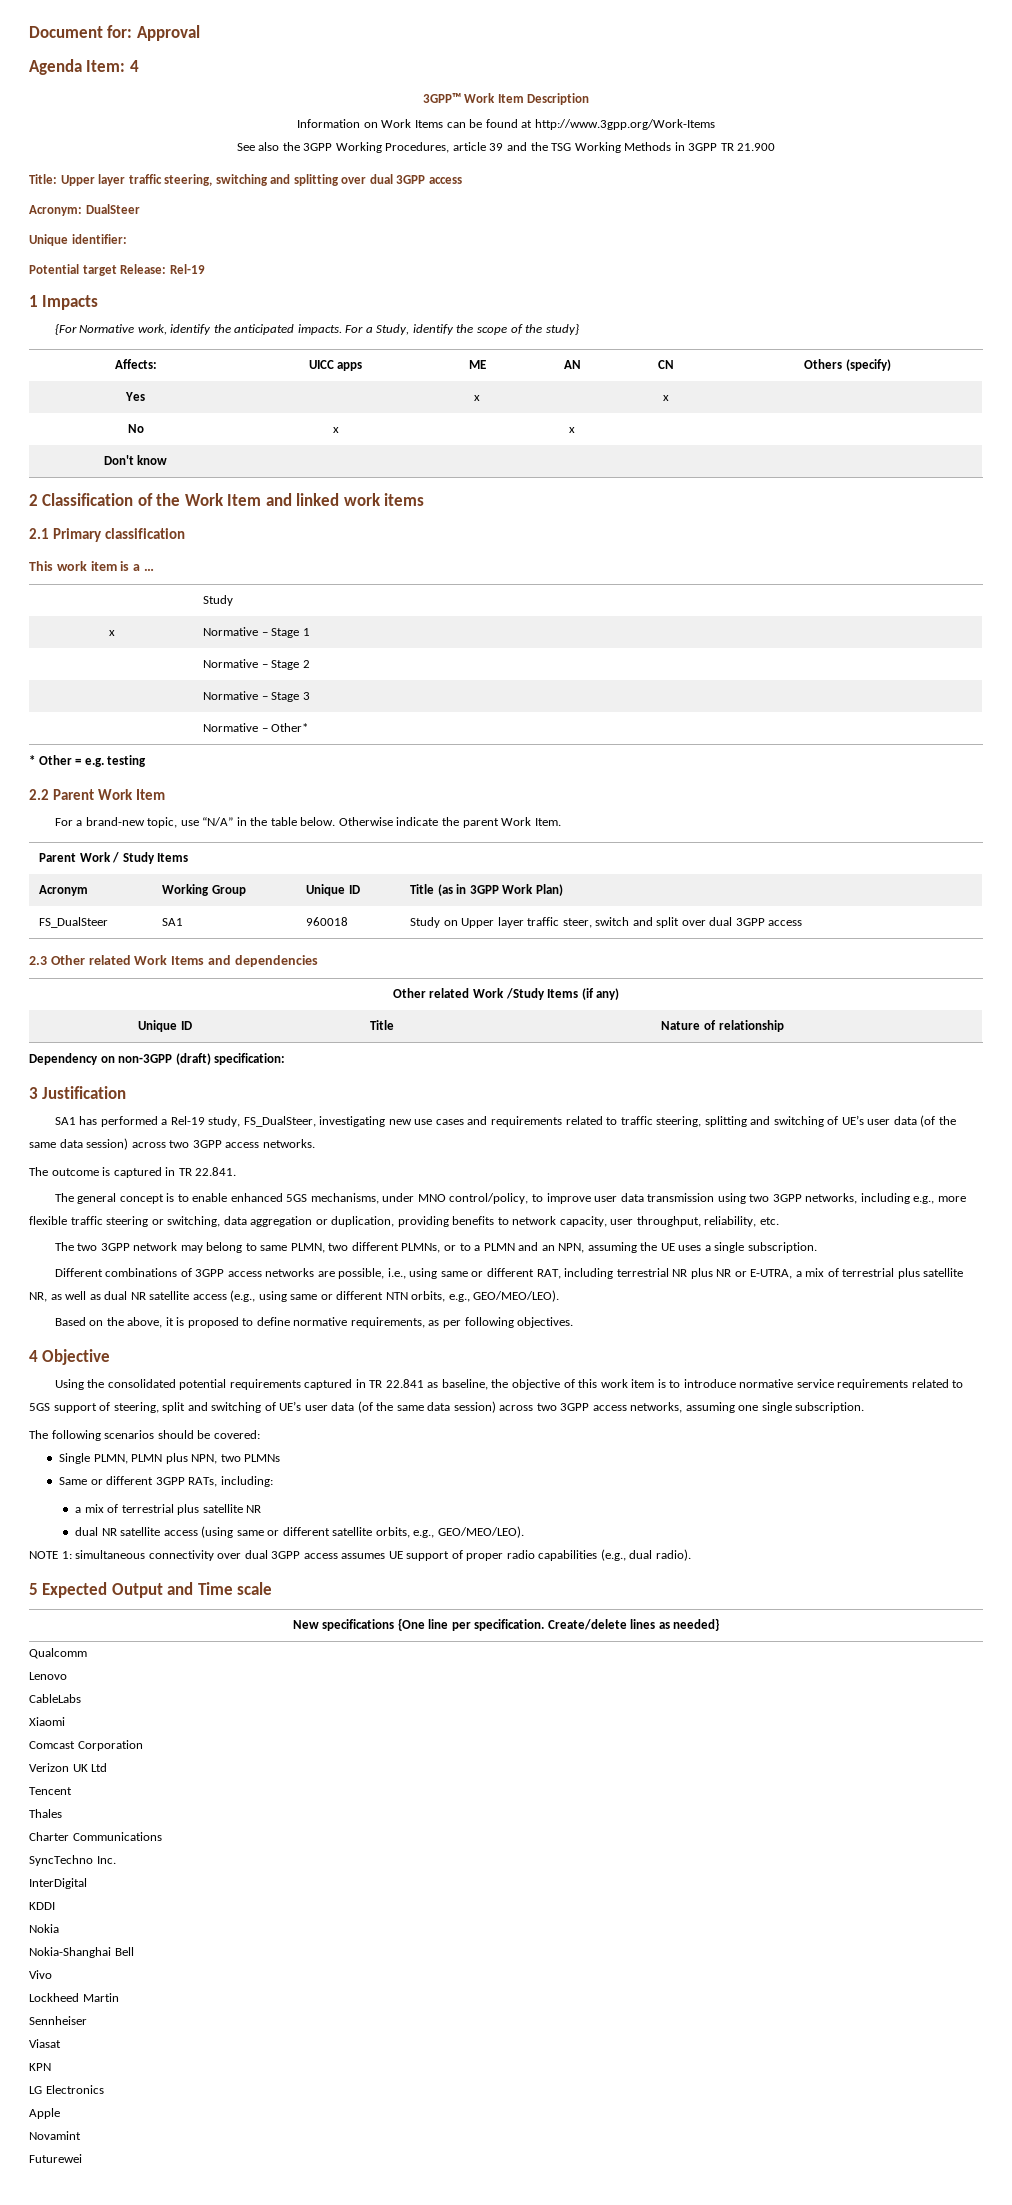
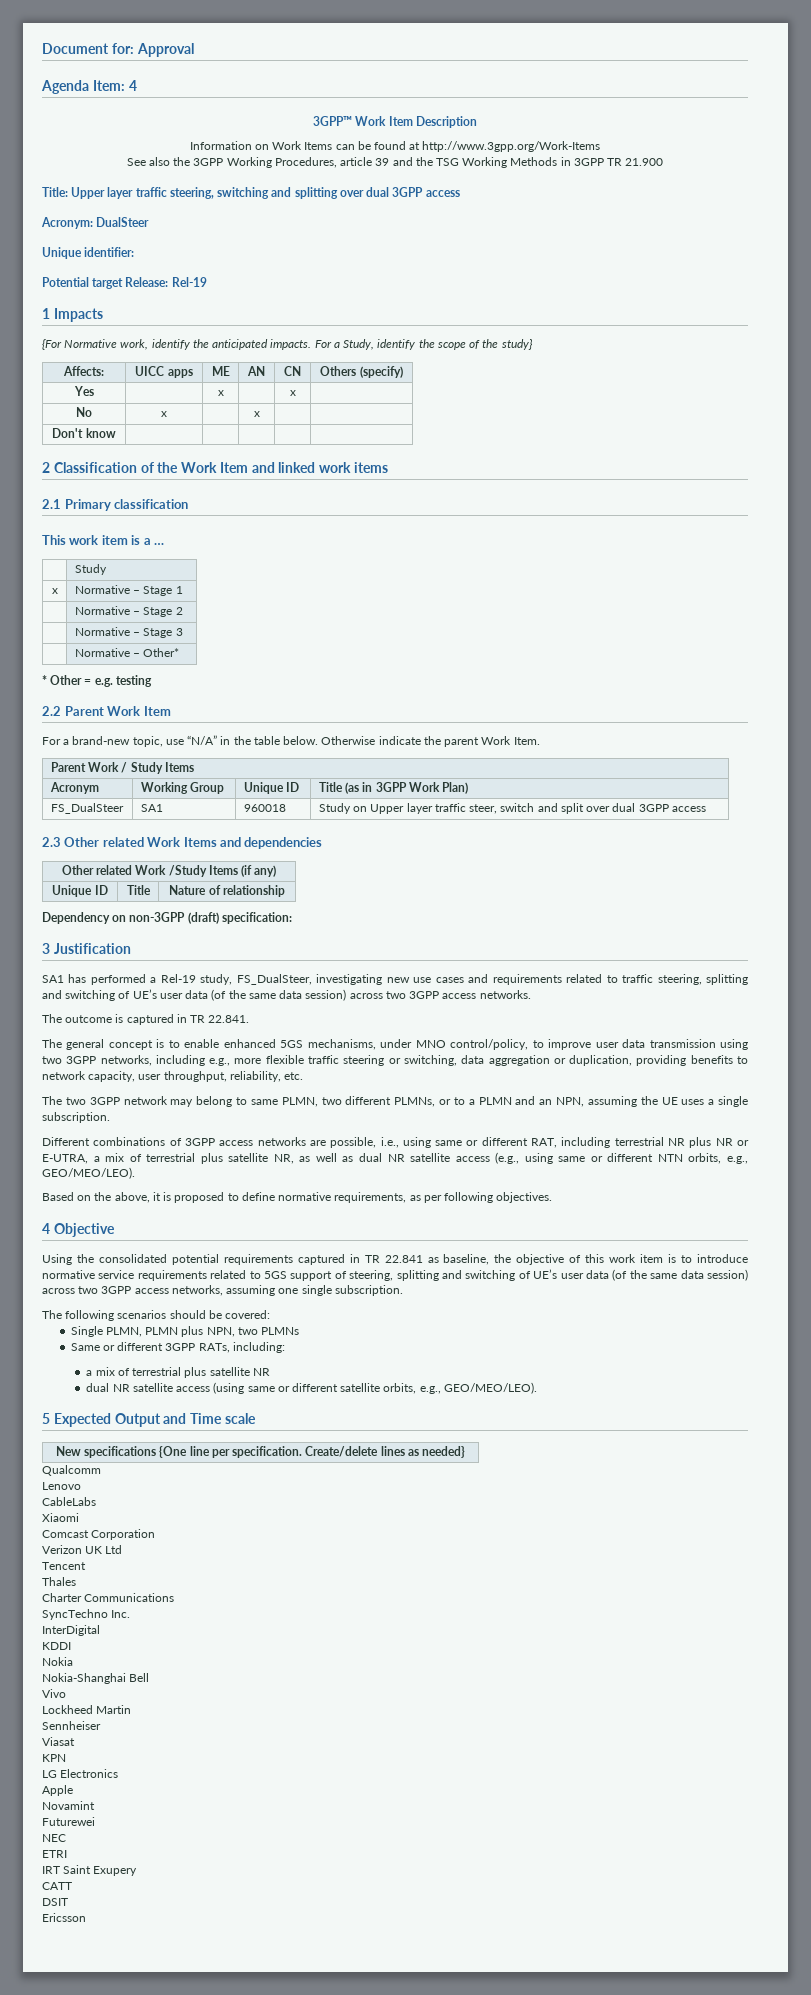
[162,1402,186,1413] split -> [396,1270,439,1281] splitting
[29,1549,691,1561] // NOTE 1: simultaneous connectivity over dual 3GPP access assumes UE support of proper radio capabilities (e.g., dual radio). -> (537, 1388) none
(82, 2158) none -> [42,1834,66,1842] [42,1850,67,1858] [42,1865,138,1876] [42,1882,72,1890] [42,1898,68,1906] [42,1913,86,1922] // NEC // ETRI // IRT Saint Exupery // CATT // DSIT // Ericsson

